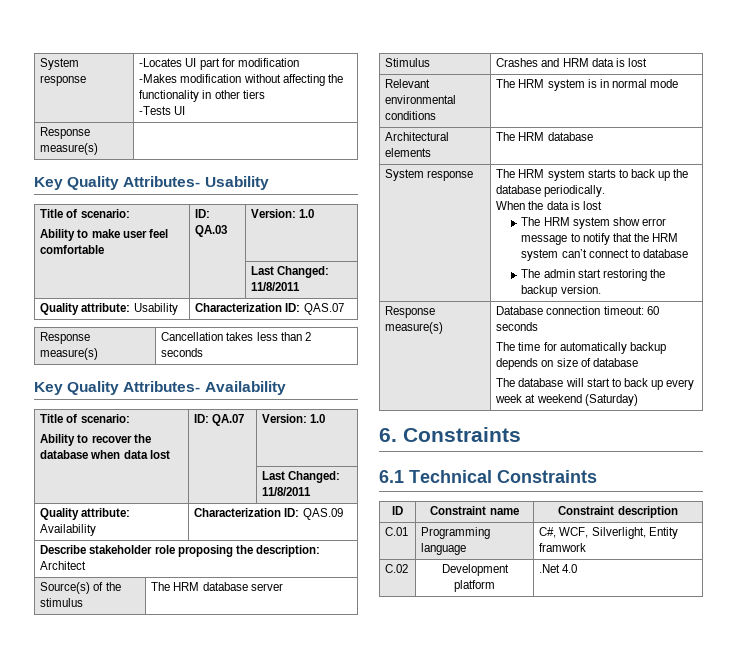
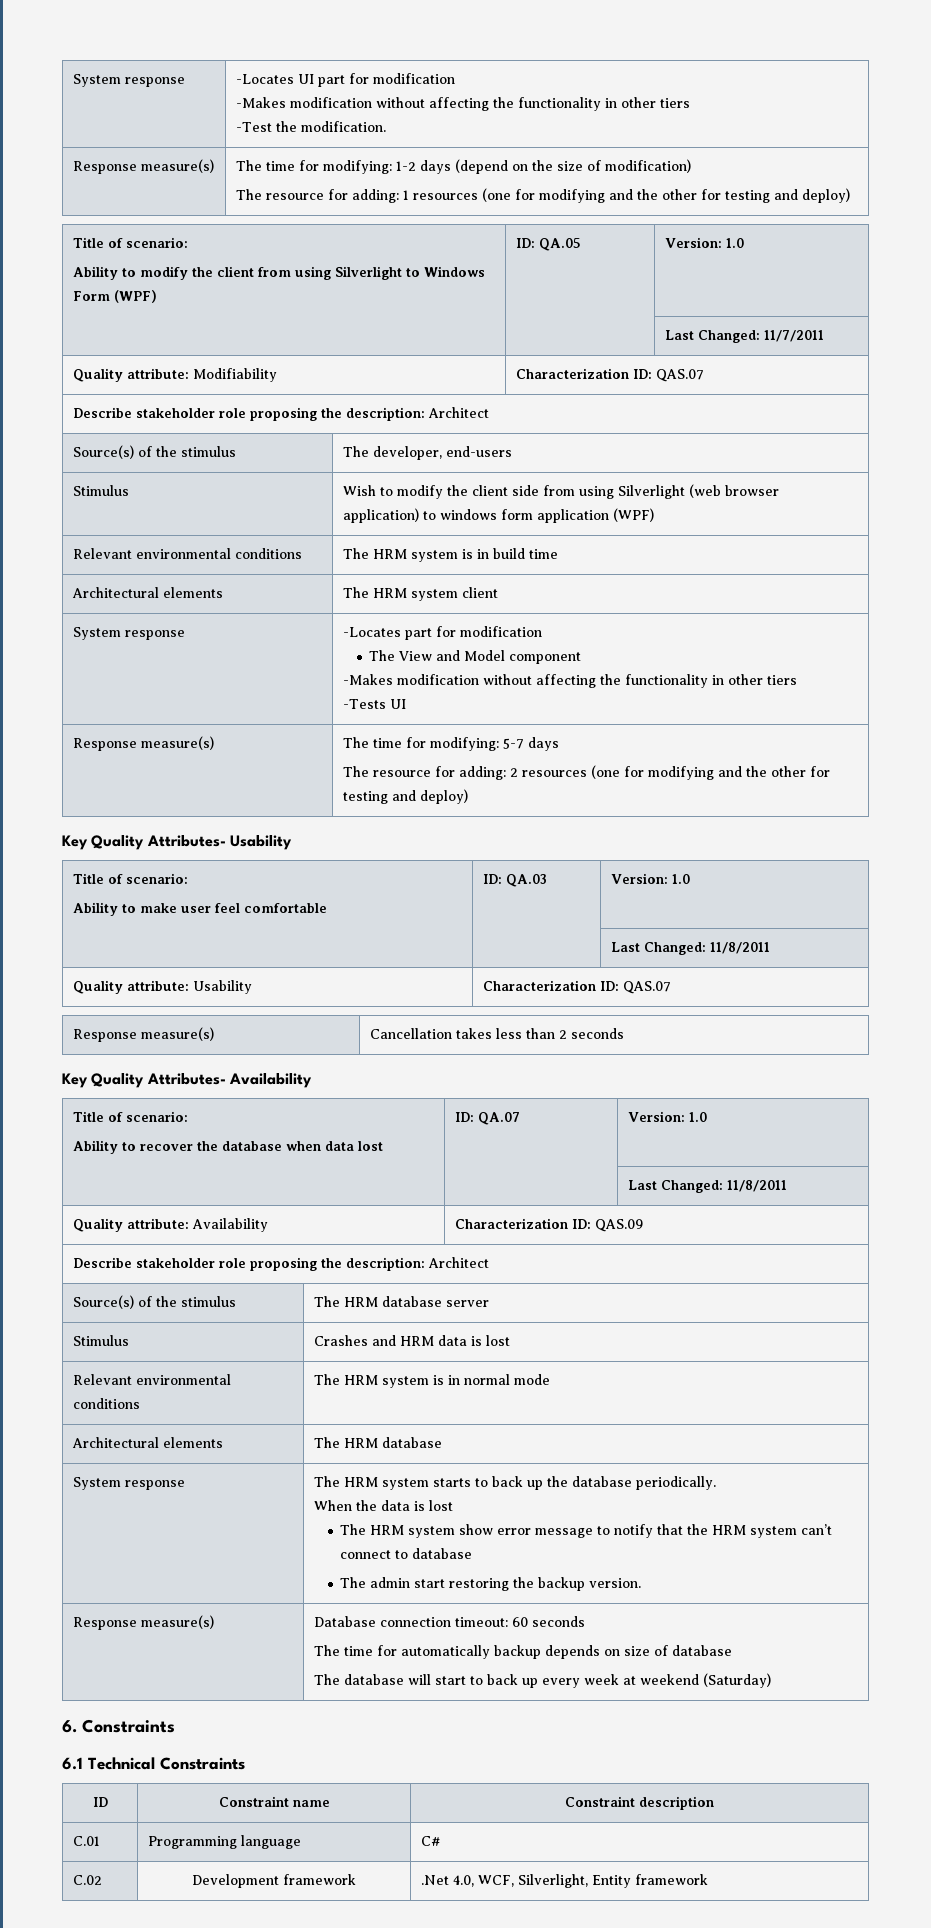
[139,106,186,115] [40,127,91,139] [40,143,99,155] -Tests UI // Response measure(s) | -> [235,121,386,132] [72,159,214,174] [235,159,691,174] [235,188,850,203] [72,237,188,248] [72,266,485,280] [72,290,157,303] [515,238,581,251] [664,237,744,248] [664,330,824,343] [72,368,277,382] [515,368,704,382] [72,407,489,421] [72,445,236,459] [342,446,512,460] [72,485,129,496] [342,484,779,499] [342,508,654,523] [72,548,302,559] [342,548,558,562] [71,587,223,598] [342,587,498,601] [72,627,185,640] [342,626,542,640] [369,650,582,664] [342,674,797,688] [342,699,406,709] [72,736,214,751] [342,737,559,751] [342,765,830,780] [342,789,468,804] -Test the modification. // Response measure(s) | The time for modifying: 1-2 days (depend on the size of modification) // The resource for adding: 1 resources (one for modifying and the other for testing and deploy) // Title of scenario: // Ability to modify the client from using Silverlight to Windows Form (WPF) | ID: QA.05 | Version: 1.0 // | | Last Changed: 11/7/2011 // Quality attribute: Modifiability | Characterization ID: QAS.07 // Describe stakeholder role proposing the description: Architect // Source(s) of the stimulus | The developer, end-users // Stimulus | Wish to modify the client side from using Silverlight (web browser application) to windows form application (WPF) // Relevant environmental conditions | The HRM system is in build time // Architectural elements | The HRM system client // System response | -Locates part for modification // The View and Model component // -Makes modification without affecting the functionality in other tiers // -Tests UI // Response measure(s) | The time for modifying: 5-7 days // The resource for adding: 2 resources (one for modifying and the other for testing and deploy)
[539,527,678,539] [539,543,587,552] C#, WCF, Silverlight, Entity framwork -> [420,1836,440,1846] C#
[454,580,495,592] platform -> [283,1874,356,1885] framework
[562,564,578,573] 4.0 -> [452,1874,708,1888] 4.0, WCF, Silverlight, Entity framework

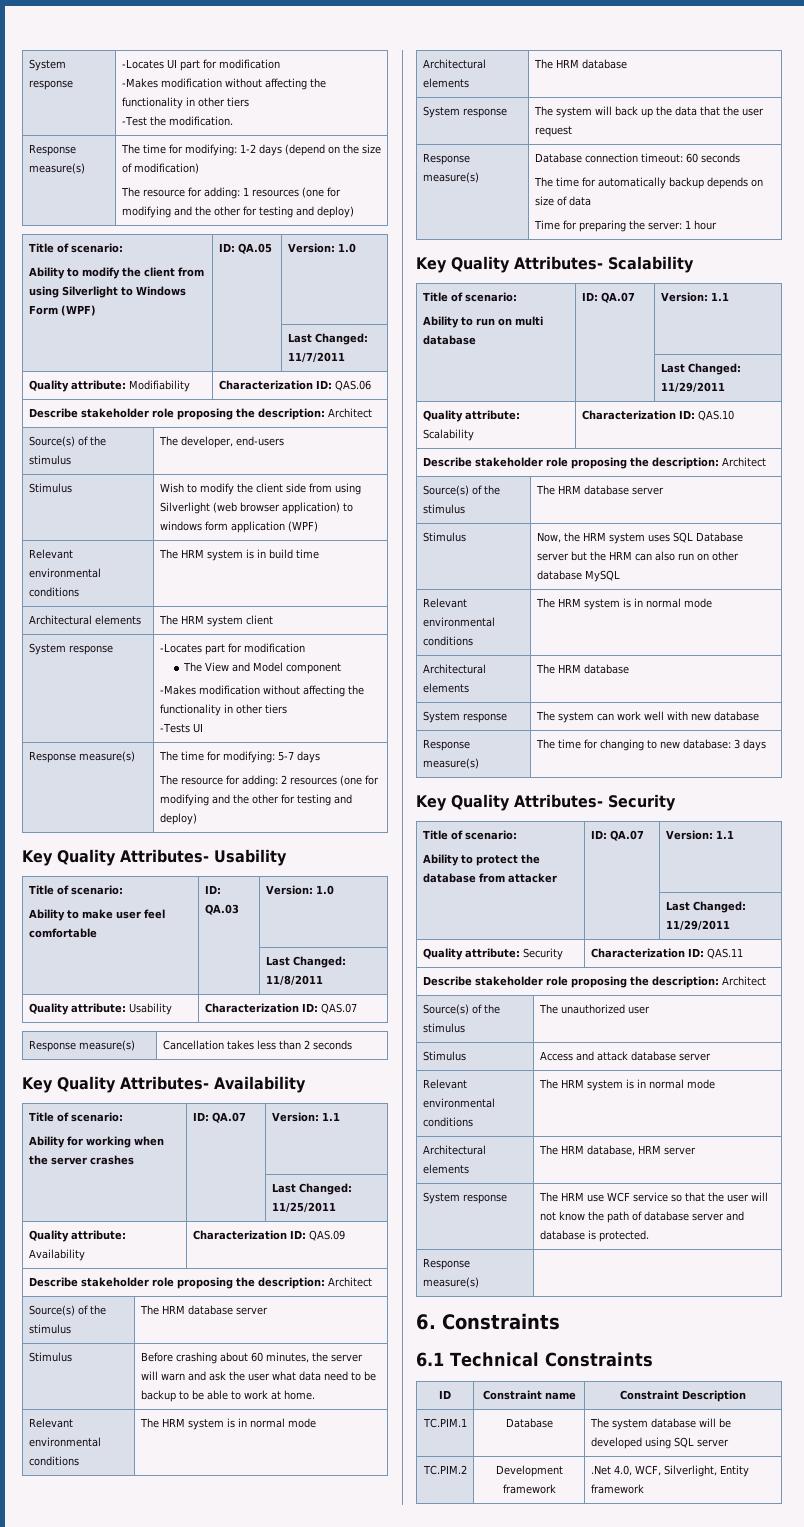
[655,369,704,382] QAS.07 -> [334,380,371,391] QAS.06
[121,1141,383,1151] [454,1112,520,1125] [627,1111,707,1122] [627,1180,787,1193] to recover the database when data lost | ID: QA.07 | Version: 1.0 // | | Last Changed: 11/8/2011 -> [66,1136,164,1148] [28,1155,134,1165] [192,1112,246,1123] [271,1112,340,1122] [271,1183,352,1195] [271,1202,336,1213] for working when the server crashes | ID: QA.07 | Version: 1.1 // | | Last Changed: 11/25/2011
[313,1335,510,1346] Crashes and HRM data is lost -> [140,1352,363,1364] [140,1371,376,1381] [140,1390,315,1402] Before crashing about 60 minutes, the server will warn and ask the user what data need to be backup to be able to work at home.
[343,1476,716,1490] [313,1500,453,1511] [340,1524,833,1538] [340,1548,473,1559] [340,1577,642,1591] HRM system starts to back up the database periodically. // When the data is lost // The HRM system show error message to notify that the HRM system can’t connect to database // The admin start restoring the backup version. -> [555,106,764,118] [534,126,572,137] system will back up the data that the user request
[671,1645,732,1656] [313,1673,771,1688] database // The database will start to back up every week at weekend (Saturday) -> [568,196,591,206] [533,220,717,232] [416,256,694,273] [422,292,517,302] [422,316,543,328] [422,335,476,345] [581,292,635,303] [660,292,729,302] [660,363,741,375] [660,382,725,393] [422,410,520,422] [422,429,474,441] [581,410,734,421] [422,457,766,469] [422,485,500,496] [422,504,465,514] [535,485,664,495] [422,532,466,542] [536,532,743,544] [536,551,739,561] [536,570,620,582] [422,598,467,608] [422,617,495,627] [422,636,473,646] [535,598,712,610] [422,664,486,674] [422,683,469,693] [535,664,629,674] [422,711,507,723] [535,711,759,723] [422,739,470,751] [422,758,479,769] [535,739,766,751] [416,794,676,811] [422,830,517,840] [422,854,540,866] [422,873,557,883] [590,830,644,841] [665,830,734,840] [665,901,746,913] [665,920,730,931] [422,948,563,960] [590,948,743,959] [422,976,766,988] [422,1004,500,1015] [422,1023,465,1033] [538,1004,650,1014] [422,1051,466,1061] [539,1051,711,1061] [422,1079,467,1089] [422,1098,495,1108] [422,1117,473,1127] [538,1079,715,1091] [422,1145,486,1155] [422,1164,469,1174] [538,1145,696,1156] [422,1192,507,1204] [538,1192,768,1202] [539,1211,744,1223] [539,1230,649,1242] [422,1258,470,1270] [422,1277,479,1288] data // Time for preparing the server: 1 hour // Key Quality Attributes- Scalability // Title of scenario: // Ability to run on multi database | ID: QA.07 | Version: 1.1 // | | Last Changed: 11/29/2011 // Quality attribute: Scalability | Characterization ID: QAS.10 // Describe stakeholder role proposing the description: Architect // Source(s) of the stimulus | The HRM database server // Stimulus | Now, the HRM system uses SQL Database server but the HRM can also run on other database MySQL // Relevant environmental conditions | The HRM system is in normal mode // Architectural elements | The HRM database // System response | The system can work well with new database // Response measure(s) | The time for changing to new database: 3 days // Key Quality Attributes- Security // Title of scenario: // Ability to protect the database from attacker | ID: QA.07 | Version: 1.1 // | | Last Changed: 11/29/2011 // Quality attribute: Security | Characterization ID: QAS.11 // Describe stakeholder role proposing the description: Architect // Source(s) of the stimulus | The unauthorized user // Stimulus | Access and attack database server // Relevant environmental conditions | The HRM system is in normal mode // Architectural elements | The HRM database, HRM server // System response | The HRM use WCF service so that the user will not know the path of database server and database is protected. // Response measure(s) |
[639,1796,714,1810] [72,1836,100,1846] [147,1835,301,1849] [420,1836,440,1846] [72,1875,102,1885] description // C.01 | Programming language | C# // C.02 -> [682,1390,746,1402] [422,1418,467,1428] [505,1418,553,1428] [589,1418,731,1430] [590,1437,729,1449] [422,1465,467,1475] Description // TC.PIM.1 | Database | The system database will be developed using SQL server // TC.PIM.2

